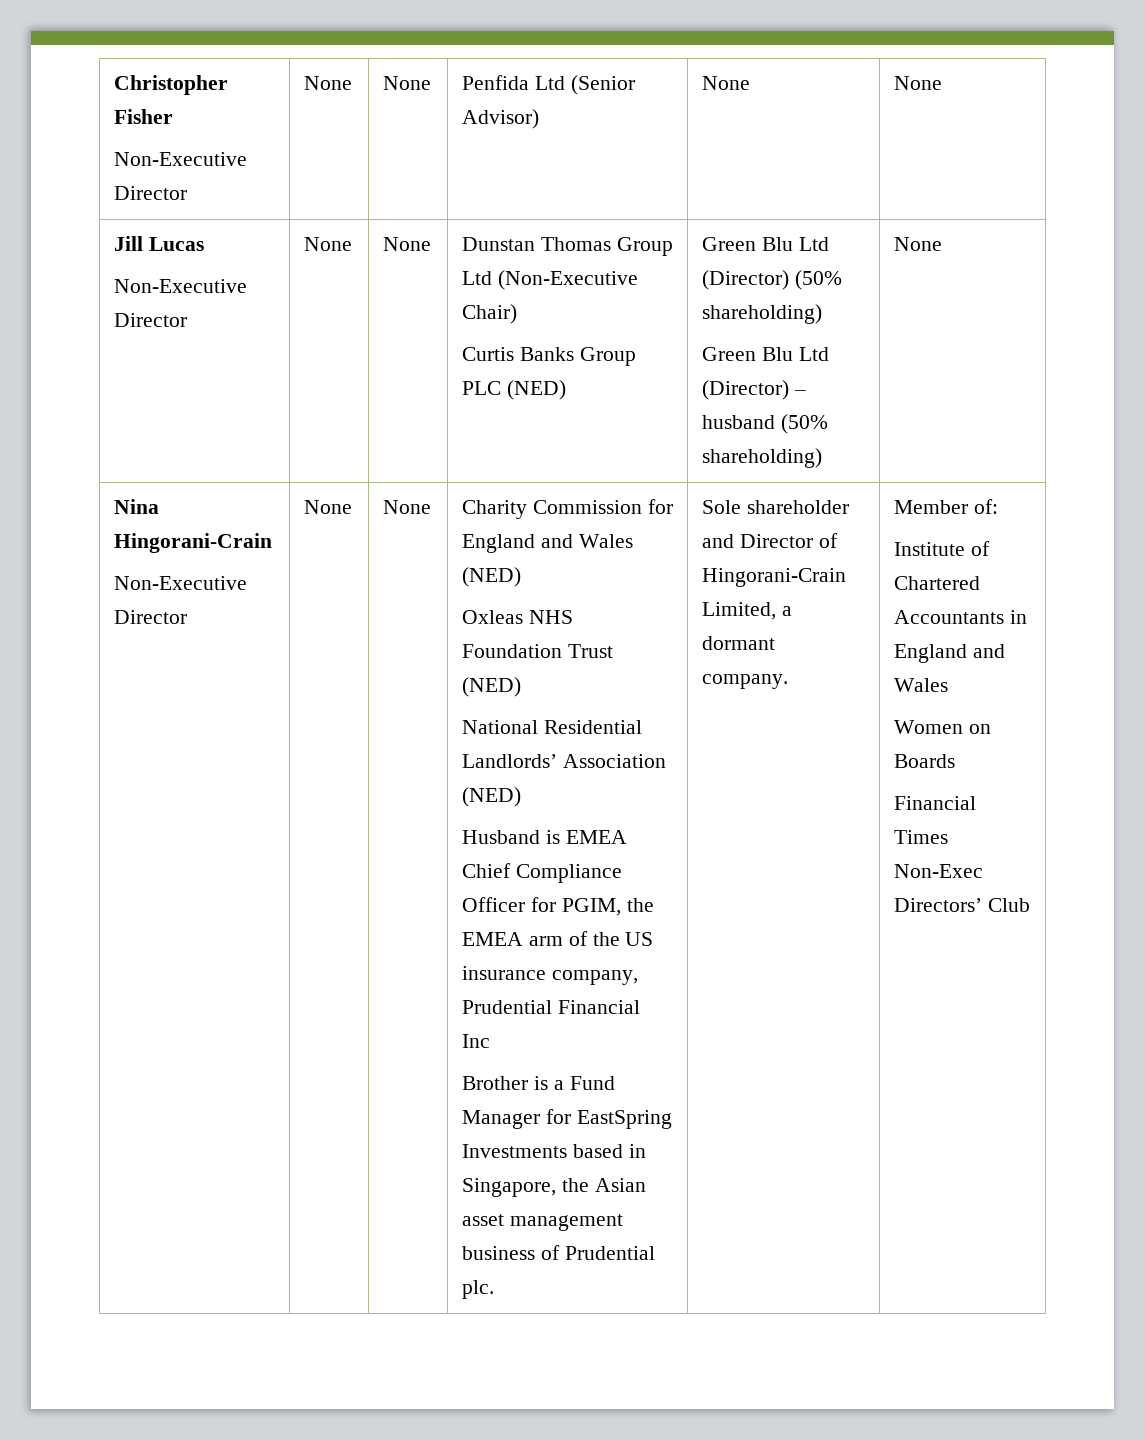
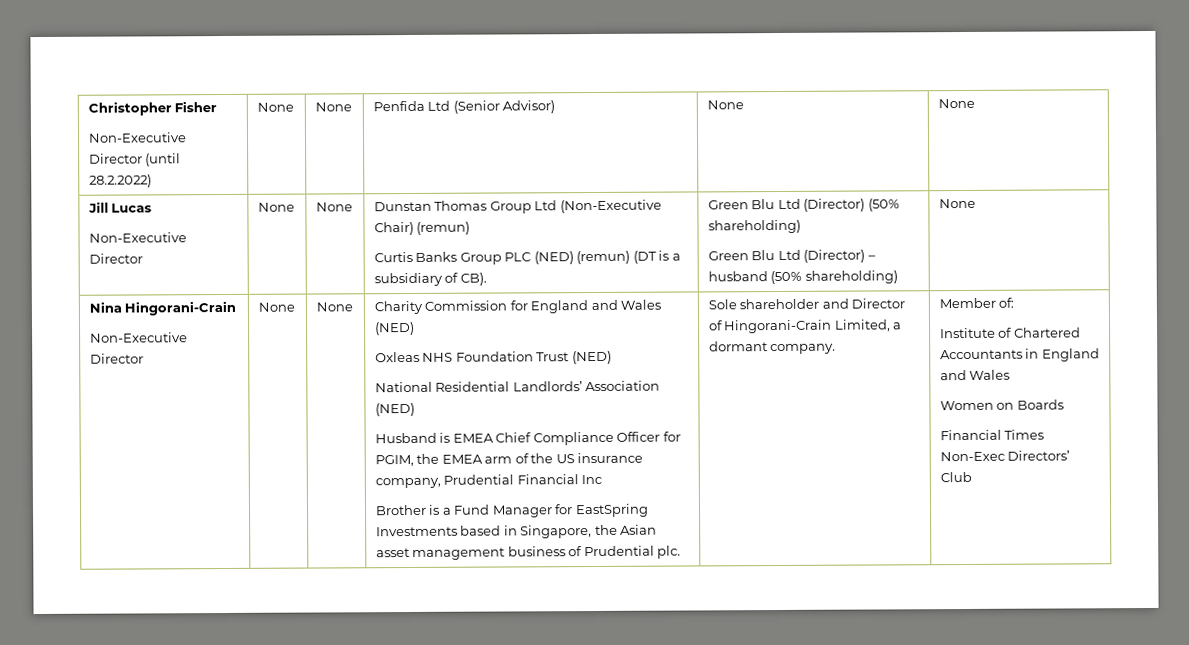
(188, 193) none -> [145,153,182,167] [88,174,152,188] (until 28.2.2022)
(518, 314) none -> [416,221,471,235] (remun)
(566, 390) none -> [576,250,681,265] [373,272,487,287] (remun) (DT is a subsidiary of CB).

